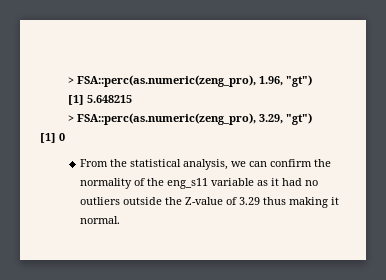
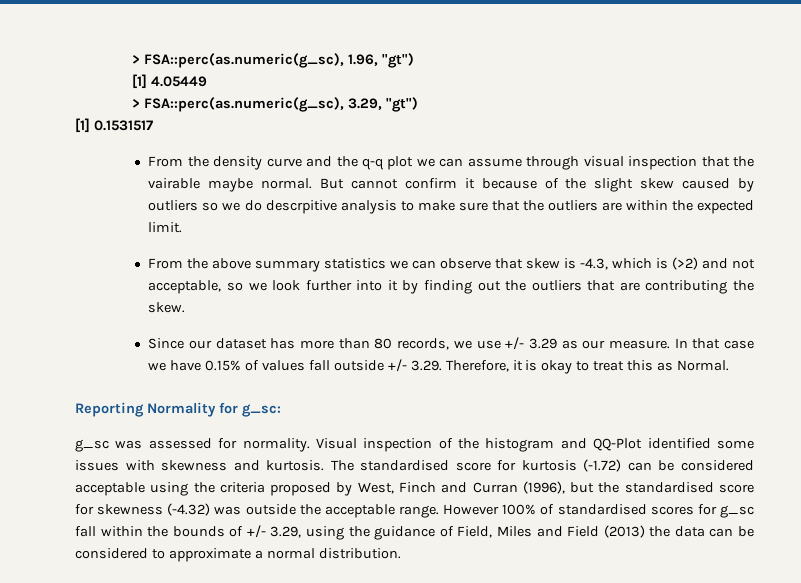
[68,75,257,87] > FSA::perc(as.numeric(zeng_pro), -> [132,53,345,68] > FSA::perc(as.numeric(g_sc),
[87,95,133,103] [68,113,257,125] 5.648215 // > FSA::perc(as.numeric(zeng_pro), -> [151,76,208,87] [132,97,345,112] 4.05449 // > FSA::perc(as.numeric(g_sc),
[59,133,65,141] [80,159,332,170] [80,178,319,189] [80,197,340,208] [80,216,121,224] 0 // From the statistical analysis, we can confirm the normality of the eng_s11 variable as it had no outliers outside the Z-value of 3.29 thus making it normal. -> [93,120,153,131] [148,156,755,170] [148,178,754,192] [148,200,755,214] [148,222,183,233] [148,257,755,272] [148,280,755,294] [148,302,186,313] [148,337,755,350] [148,359,729,374] [75,402,281,417] [75,438,754,452] [75,459,755,472] [75,481,755,496] [75,503,754,518] [75,525,754,540] [75,548,401,562] 0.1531517 // From the density curve and the q-q plot we can assume through visual inspection that the vairable maybe normal. But cannot confirm it because of the slight skew caused by outliers so we do descrpitive analysis to make sure that the outliers are within the expected limit. // From the above summary statistics we can observe that skew is -4.3, which is (>2) and not acceptable, so we look further into it by finding out the outliers that are contributing the skew. // Since our dataset has more than 80 records, we use +/- 3.29 as our measure. In that case we have 0.15% of values fall outside +/- 3.29. Therefore, it is okay to treat this as Normal. // Reporting Normality for g_sc: // g_sc was assessed for normality. Visual inspection of the histogram and QQ-Plot identified some issues with skewness and kurtosis. The standardised score for kurtosis (-1.72) can be considered acceptable using the criteria proposed by West, Finch and Curran (1996), but the standardised score for skewness (-4.32) was outside the acceptable range. However 100% of standardised scores for g_sc fall within the bounds of +/- 3.29, using the guidance of Field, Miles and Field (2013) the data can be considered to approximate a normal distribution.

